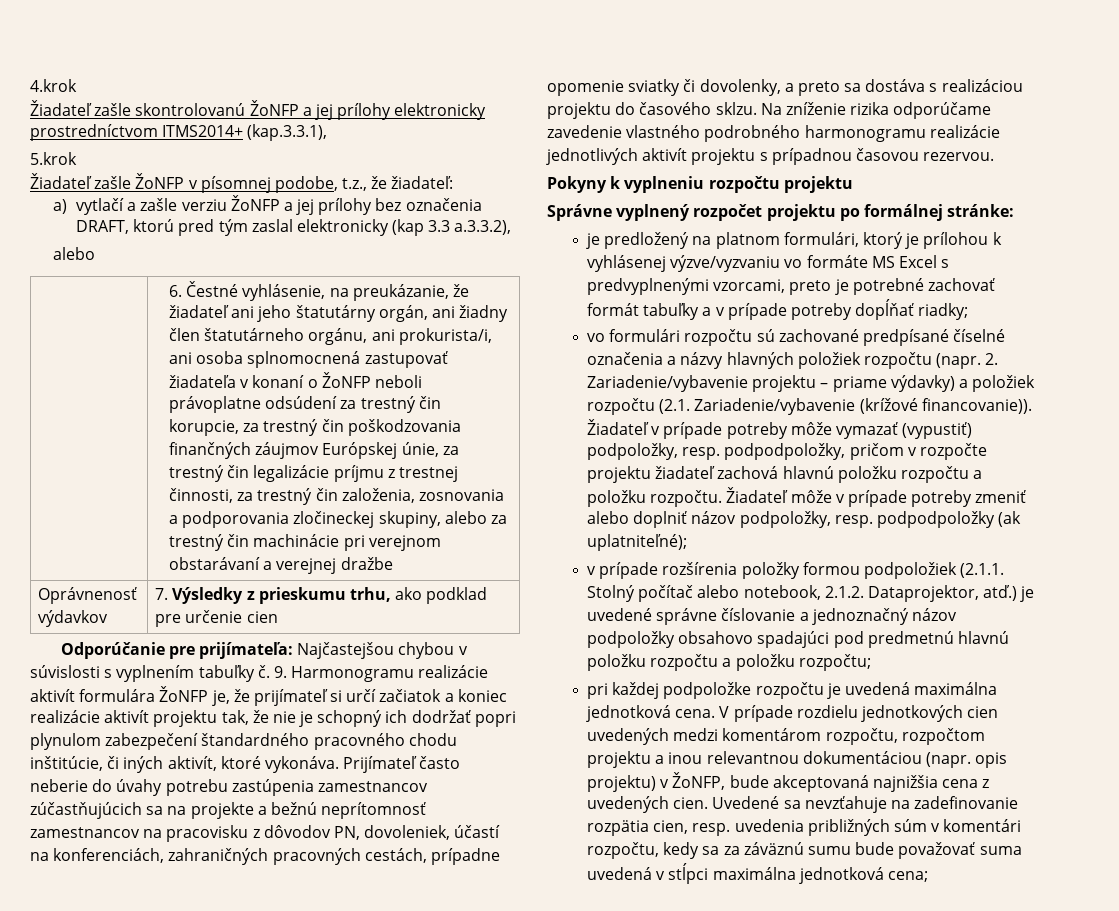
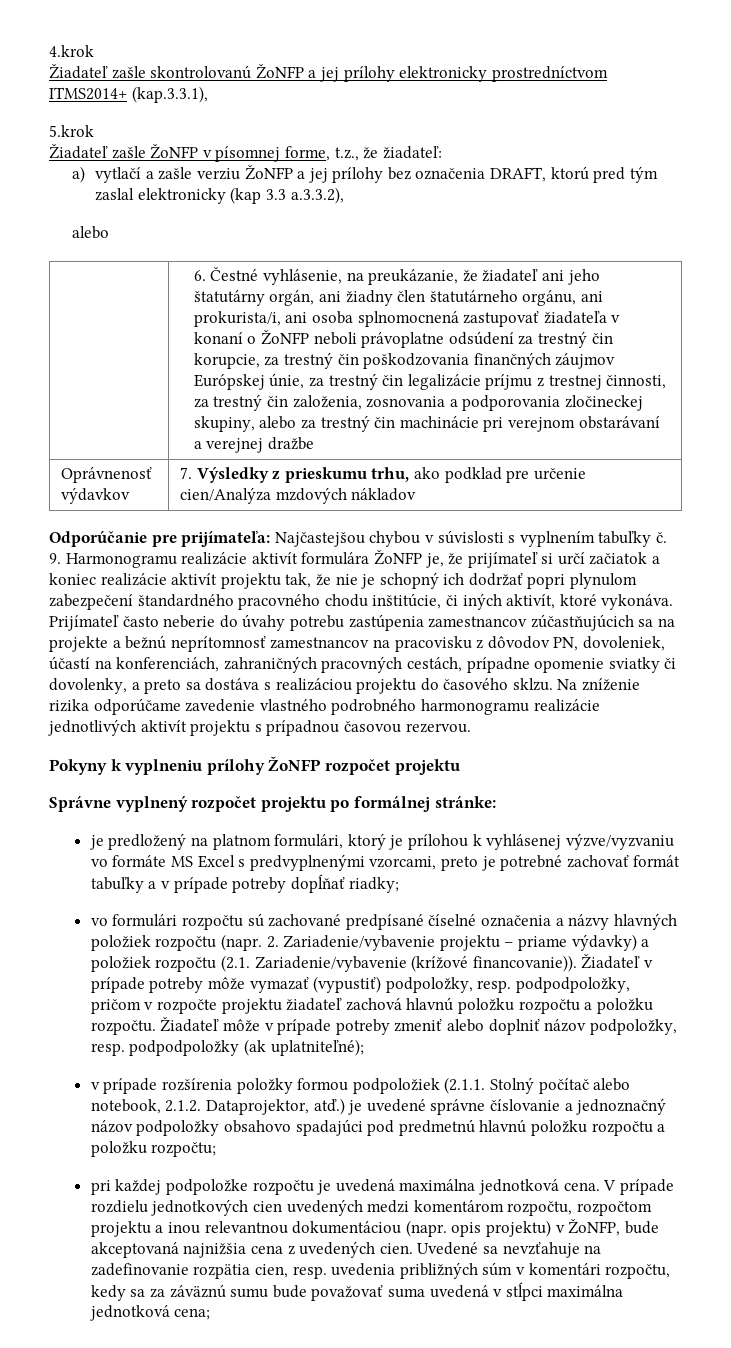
[274,176,338,193] podobe, -> [284,146,330,161] forme,
[246,611,278,623] cien -> [180,487,417,504] cien/Analýza mzdových nákladov
[708,176,780,193] rozpočtu -> [206,756,390,775] prílohy ŽoNFP rozpočet

